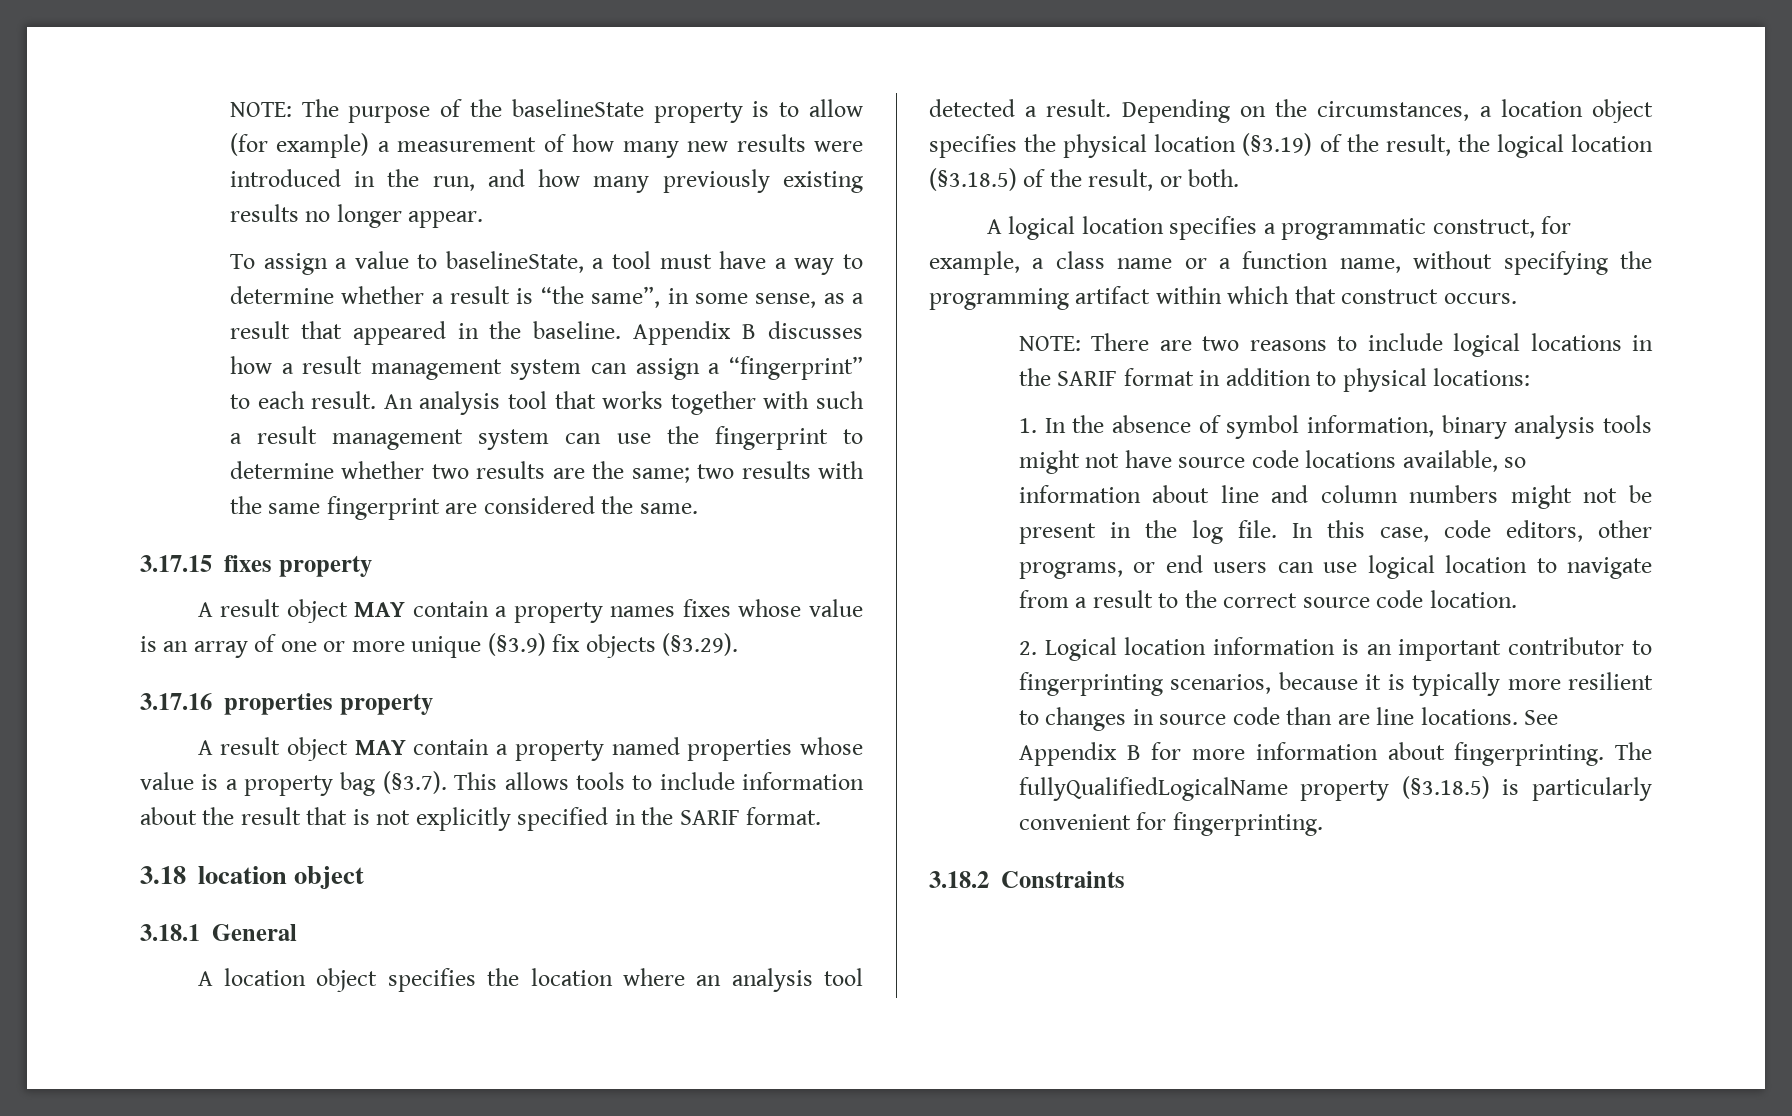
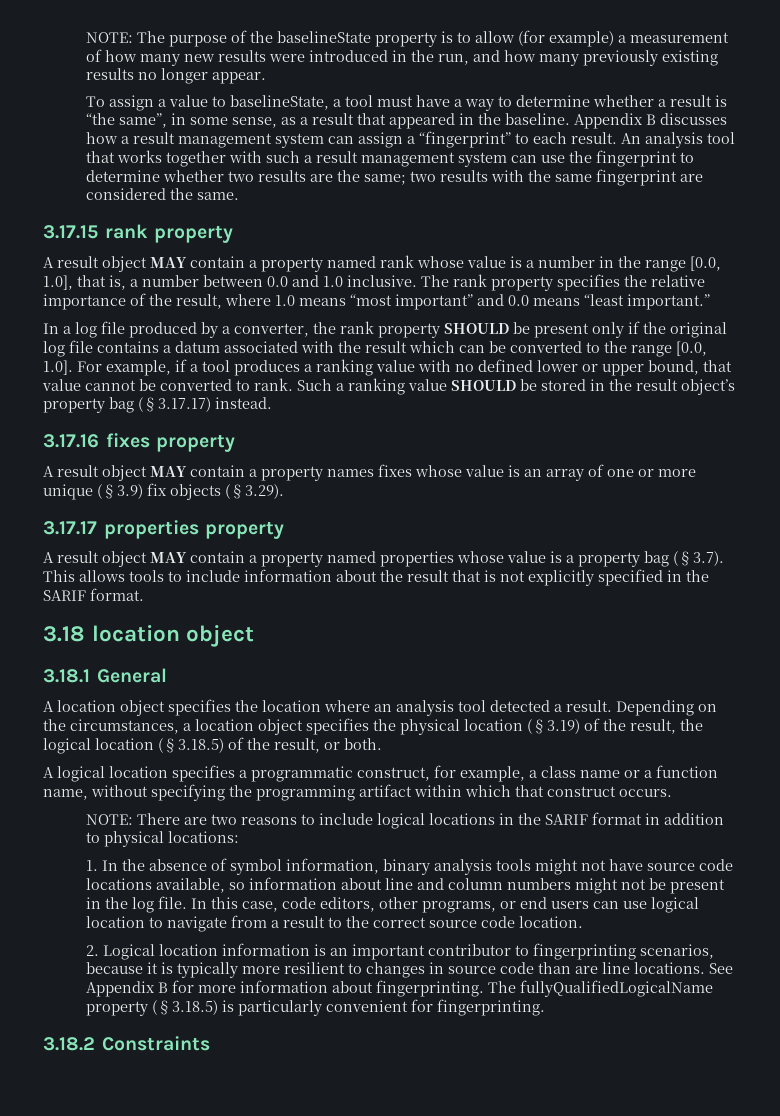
(212, 563) none -> [105,224,233,243] [43,255,721,272] [43,274,705,291] [43,293,710,310] [43,321,727,338] [43,340,707,357] [43,359,732,376] [42,378,735,395] [43,397,272,413] [43,434,99,448] rank property // A result object MAY contain a property named rank whose value is a number in the range [0.0, 1.0], that is, a number between 0.0 and 1.0 inclusive. The rank property specifies the relative importance of the result, where 1.0 means “most important” and 0.0 means “least important.” // In a log file produced by a converter, the rank property SHOULD be present only if the original log file contains a datum associated with the result which can be converted to the range [0.0, 1.0]. For example, if a tool produces a ranking value with no defined lower or upper bound, that value cannot be converted to rank. Such a ranking value SHOULD be stored in the result object’s property bag (§3.17.17) instead. // 3.17.16
[140,693,212,710] 3.17.16 -> [43,521,97,535] 3.17.17

